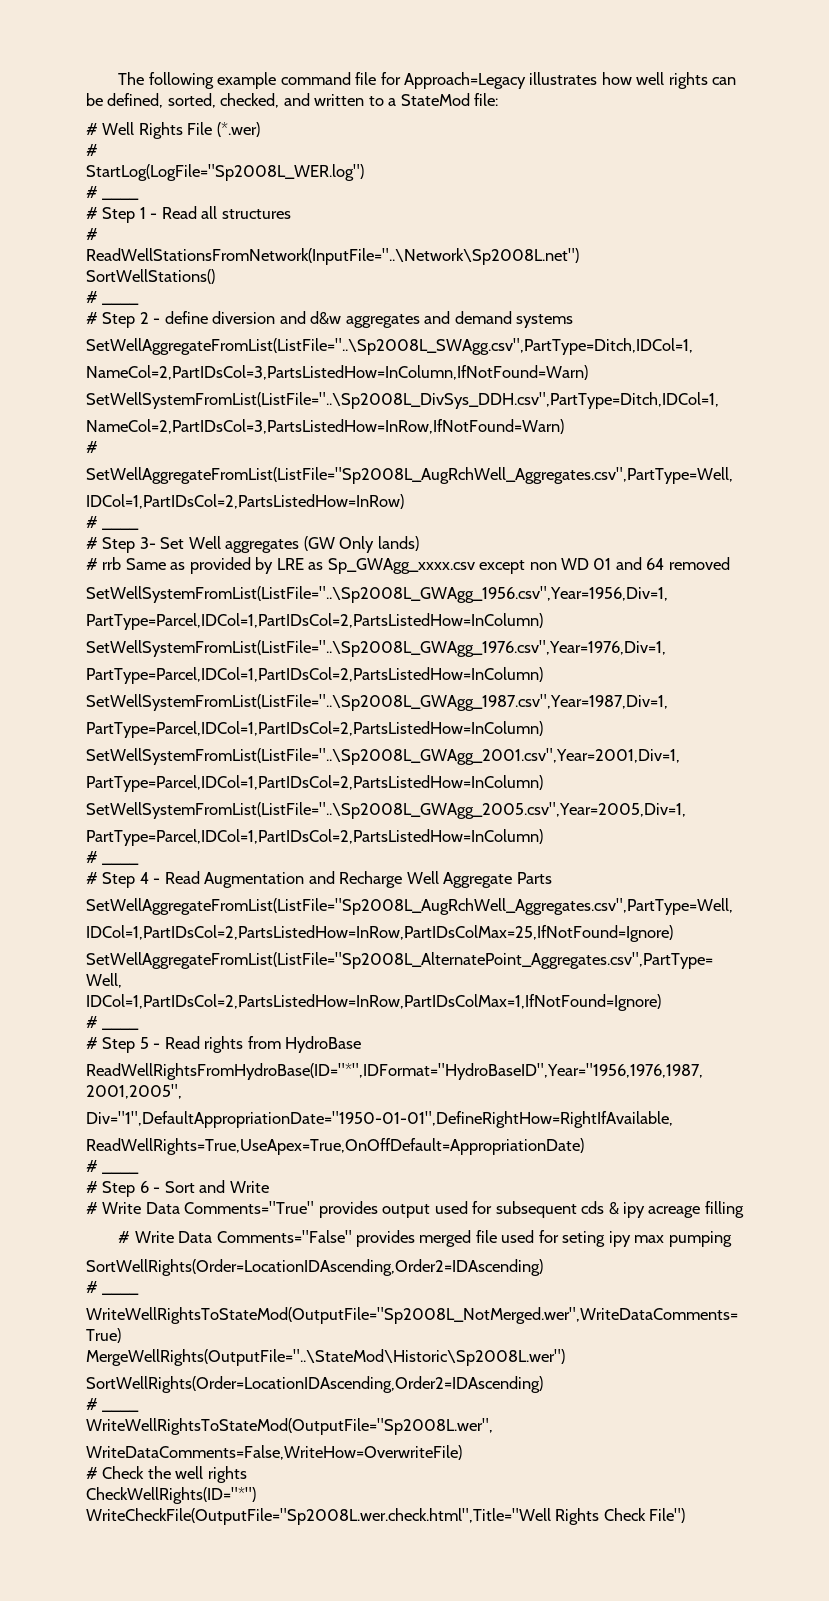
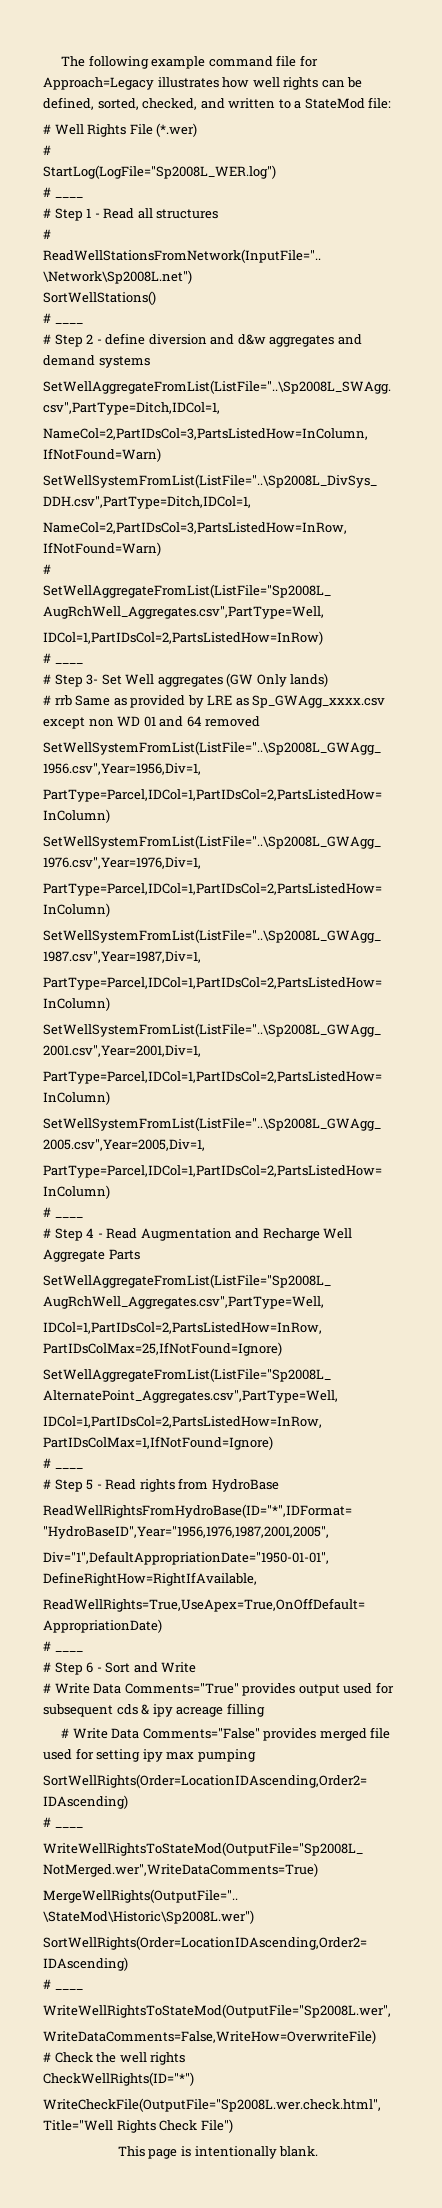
[562,1231,606,1247] seting -> [96,1749,141,1762] setting
(686, 1515) none -> [117,2146,319,2159] // This page is intentionally blank.

